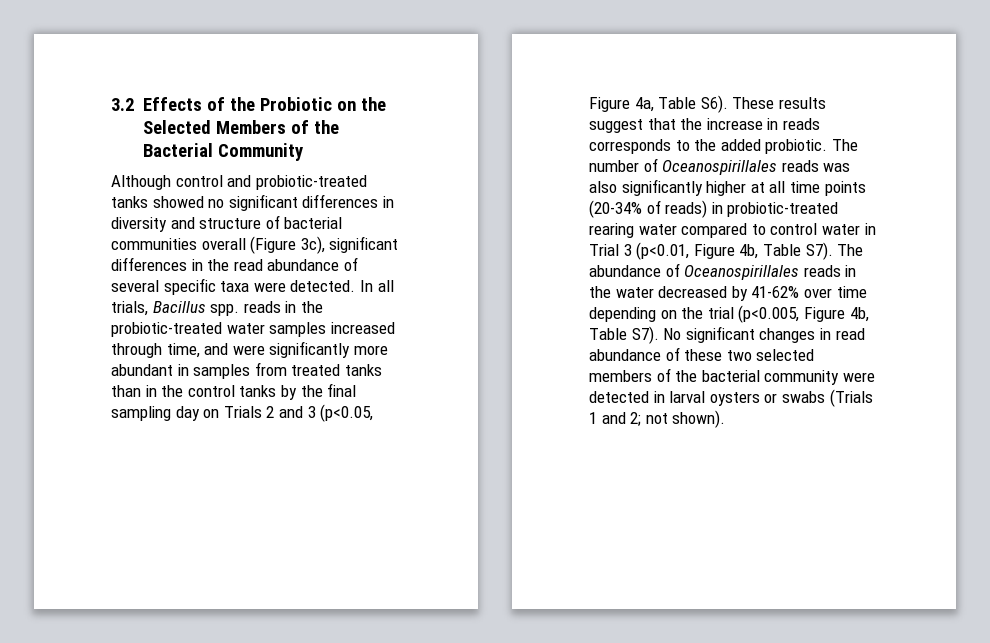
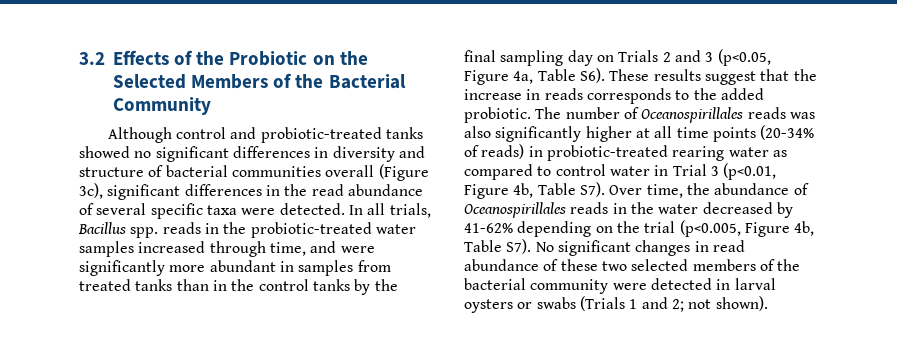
(677, 229) none -> [772,150,787,157] as
[837,244,864,256] The -> [609,183,710,198] Over time, the
[803,286,867,298] over time -> (513, 228) none

